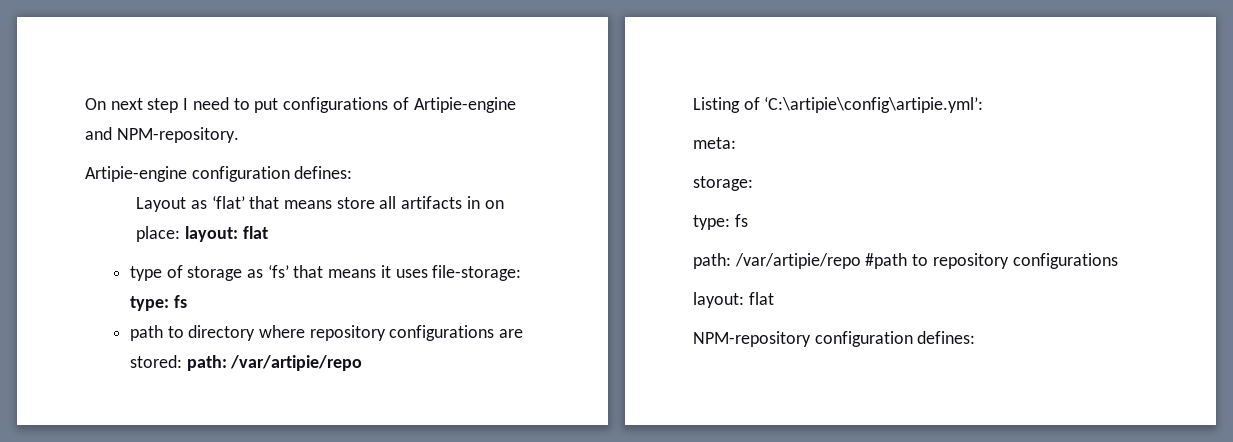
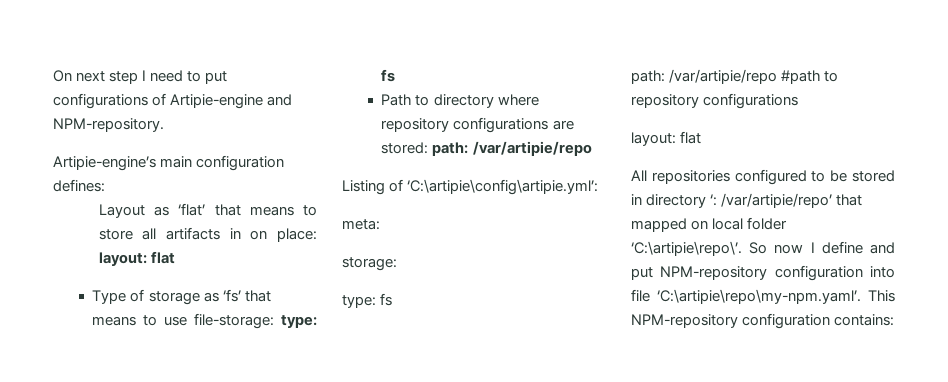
[85,166,187,182] Artipie-engine -> [53,156,193,171] Artipie-engine’s main
(332, 204) none -> [303,205,317,216] to
[129,266,162,281] type -> [92,290,127,304] Type
[380,265,428,278] it uses -> [143,315,188,326] to use
[129,325,163,341] path -> [381,94,412,106] Path
[693,331,976,347] NPM-repository configuration defines: -> [631,169,895,185] [631,193,863,208] [631,217,788,232] [631,241,895,256] [631,265,895,281] [631,289,895,304] [631,313,895,329] All repositories configured to be stored in directory ‘: /var/artipie/repo’ that mapped on local folder ‘C:\artipie\repo\’. So now I define and put NPM-repository configuration into file ‘C:\artipie\repo\my-npm.yaml’. This NPM-repository configuration contains:

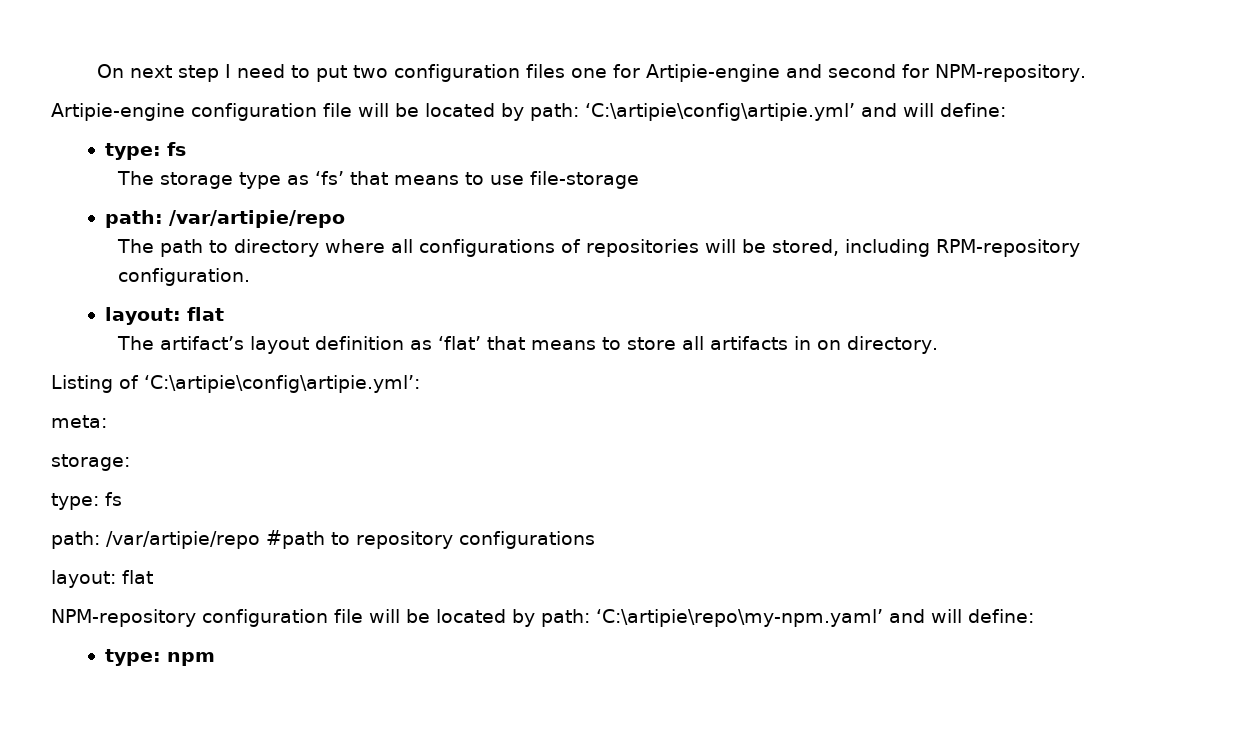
[53,93,293,109] [53,118,164,132] [53,155,285,171] [53,179,105,192] [98,204,145,218] configurations of Artipie-engine and NPM-repository. // Artipie-engine’s main configuration defines: // Layout -> [353,64,1087,82] [51,103,1006,121] [105,142,187,160] [117,171,640,189] [105,210,346,228] [117,239,1081,257] [118,268,251,286] [105,307,225,325] [117,336,405,354] two configuration files one for Artipie-engine and second for NPM-repository. // Artipie-engine configuration file will be located by path: ‘C:\artipie\config\artipie.yml’ and will define: // type: fs // The storage type as ‘fs’ that means to use file-storage // path: /var/artipie/repo // The path to directory where all configurations of repositories will be stored, including RPM-repository configuration. // layout: flat // The artifact’s layout definition
[277,228,317,242] [98,251,175,266] [92,289,271,305] [92,313,317,329] [381,69,396,82] [381,94,539,108] [381,117,574,133] [381,141,592,156] place: layout: flat // Type of storage as ‘fs’ that means to use file-storage: type: fs // Path to directory where repository configurations are stored: path: /var/artipie/repo -> [847,336,939,354] directory.
[631,169,895,185] [631,193,863,208] [631,217,788,232] [631,241,895,256] [631,265,895,281] [631,289,895,304] [631,313,895,329] All repositories configured to be stored in directory ‘: /var/artipie/repo’ that mapped on local folder ‘C:\artipie\repo\’. So now I define and put NPM-repository configuration into file ‘C:\artipie\repo\my-npm.yaml’. This NPM-repository configuration contains: -> [51,609,1034,627] [105,649,216,666] NPM-repository configuration file will be located by path: ‘C:\artipie\repo\my-npm.yaml’ and will define: // type: npm

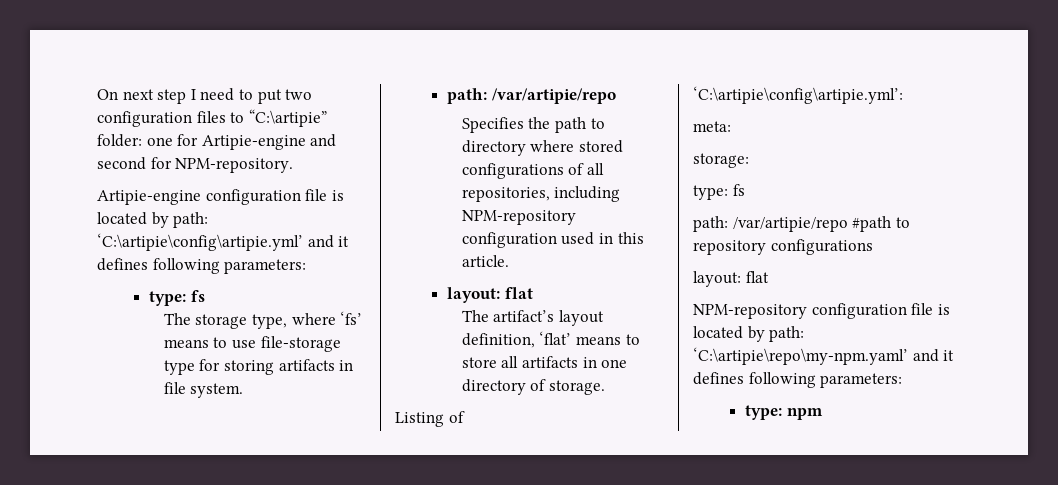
(566, 71) none -> [230,109,327,127] [97,134,142,147] to “C:\artipie” folder:
[358,103,419,117] will be -> [331,190,344,201] is
[903,103,1006,117] will define: -> [338,236,350,247] [97,258,307,274] it defines following parameters:
[239,171,389,189] type as ‘fs’ that -> [252,311,363,329] type, where ‘fs’
(640, 180) none -> [163,359,354,375] [163,382,244,398] type for storing artifacts in file system.
[117,239,155,253] The -> [461,117,551,133] Specifies the
[391,239,414,253] all -> [579,140,624,153] stored
[586,239,1081,257] [118,268,251,286] repositories will be stored, including RPM-repository configuration. -> [587,163,605,175] [461,186,621,202] [461,210,576,225] [461,232,644,248] [461,255,509,267] all repositories, including NPM-repository configuration used in this article.
[315,336,526,350] definition as ‘flat’ that -> [461,331,572,348] definition, ‘flat’
[817,336,939,354] on directory. -> [601,359,628,368] [461,379,606,395] one directory of storage.
[369,609,430,623] will be -> [937,304,950,315] is
[931,609,1034,623] will define: -> [943,350,955,361] [693,372,903,388] it defines following parameters:

